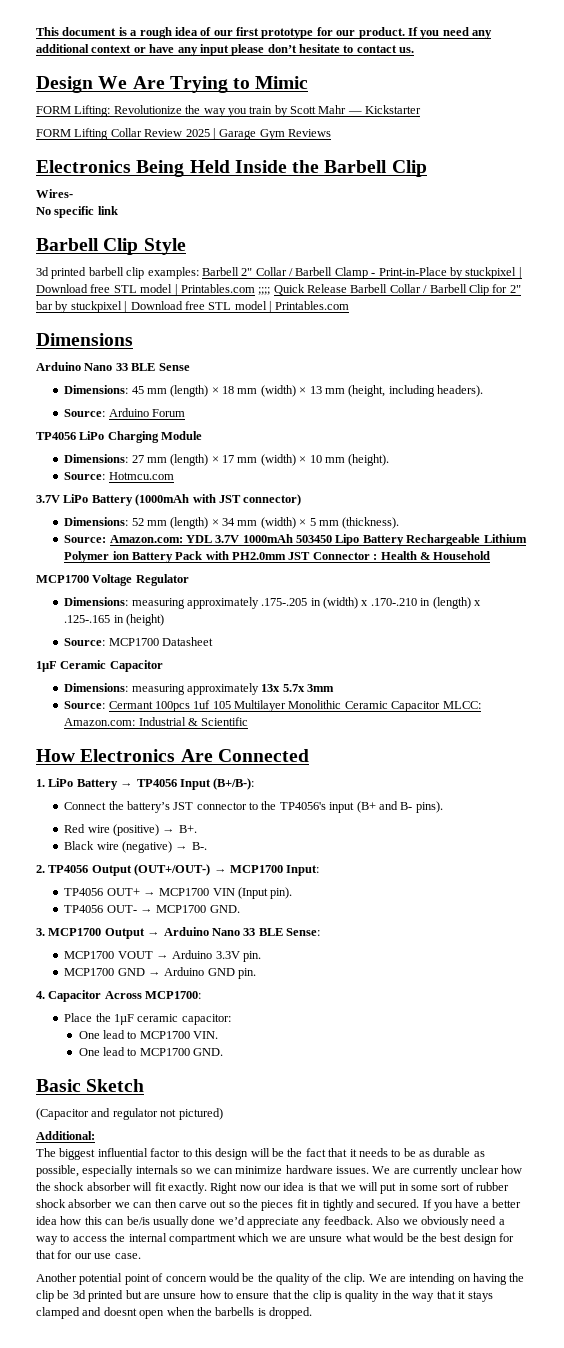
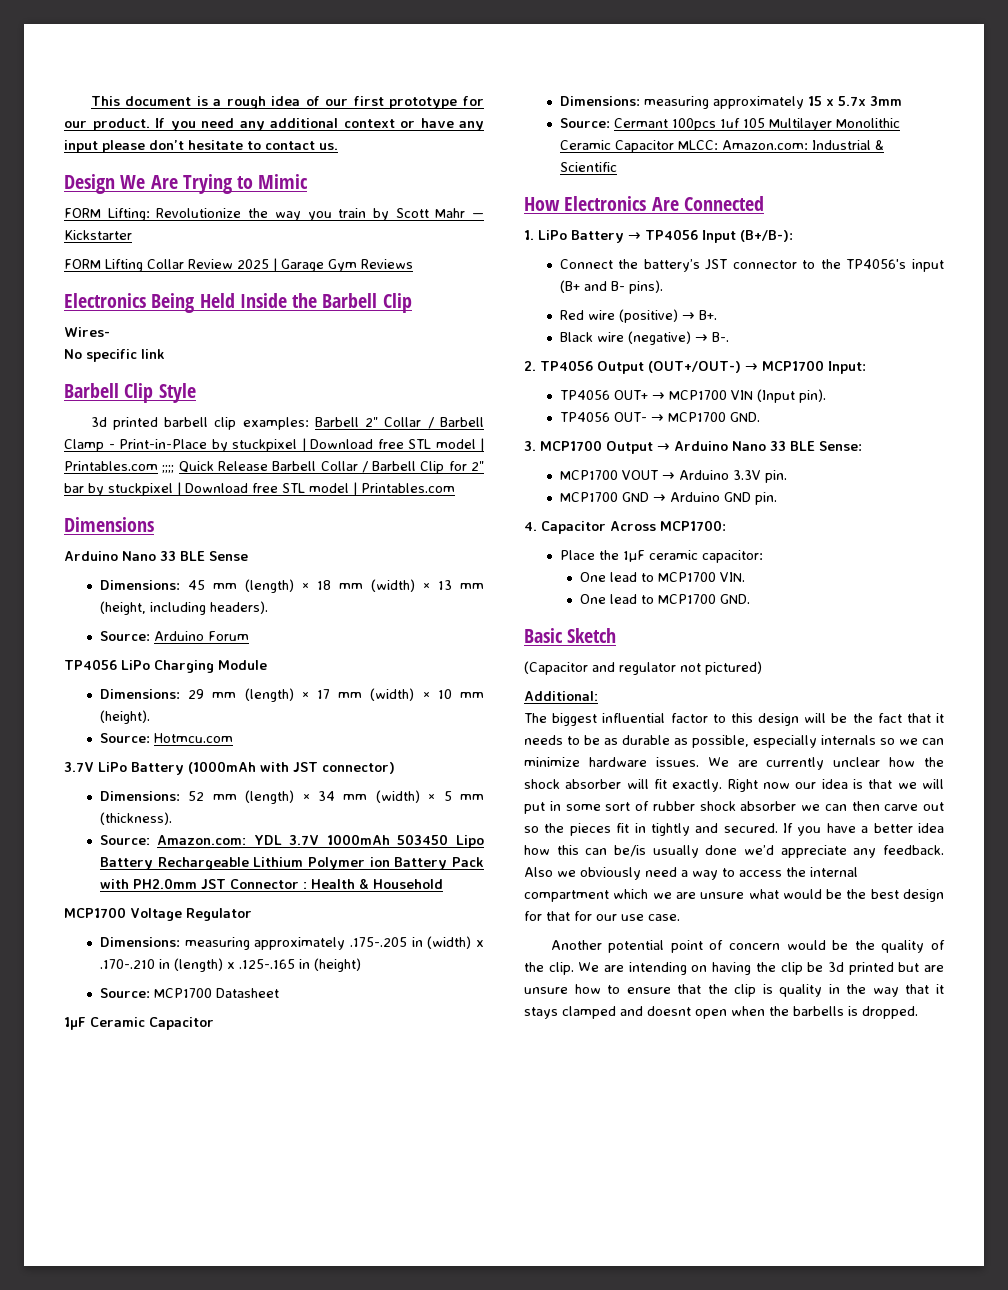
[131,455,144,463] 27 -> [188,689,205,699] 29
[261,684,281,692] 13x -> [807,96,834,106] 15 x

